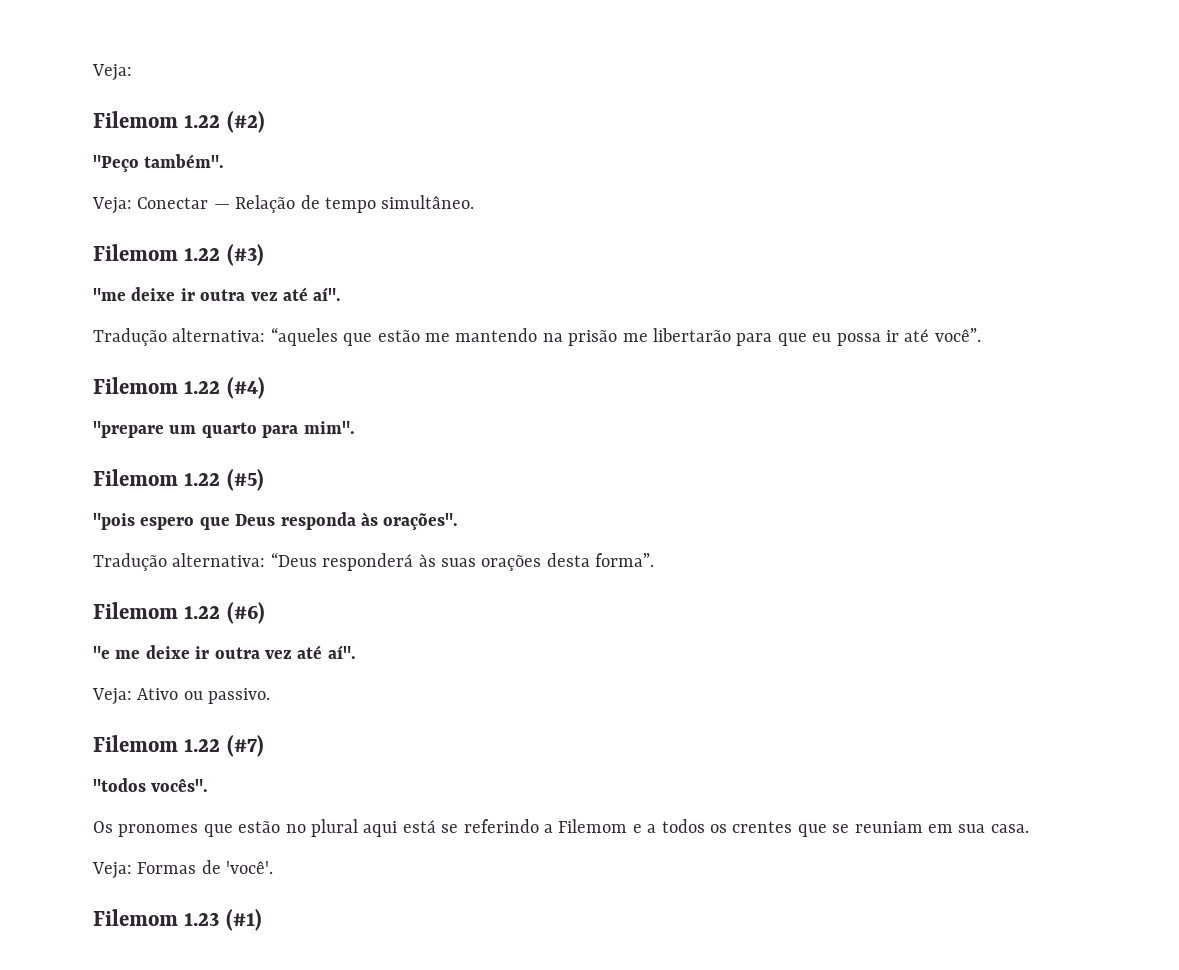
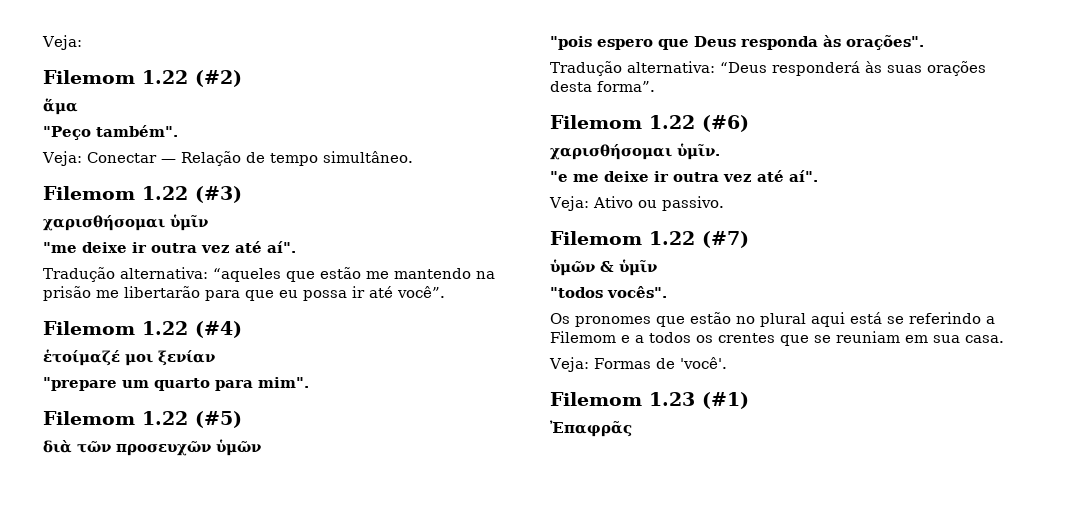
(265, 122) none -> [43,98,78,115] // ἅμα
(264, 255) none -> [43,214,208,231] // χαρισθήσομαι ὑμῖν
(265, 388) none -> [43,349,215,366] // ἑτοίμαζέ μοι ξενίαν
(264, 480) none -> [43,439,261,456] // διὰ τῶν προσευχῶν ὑμῶν
(265, 613) none -> [550,143,720,160] // χαρισθήσομαι ὑμῖν.
(264, 746) none -> [550,259,657,276] // ὑμῶν & ὑμῖν
(262, 920) none -> [550,420,632,437] // Ἐπαφρᾶς

